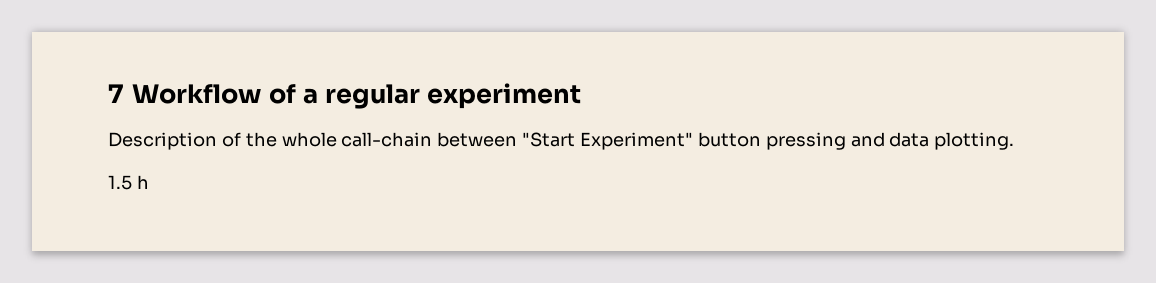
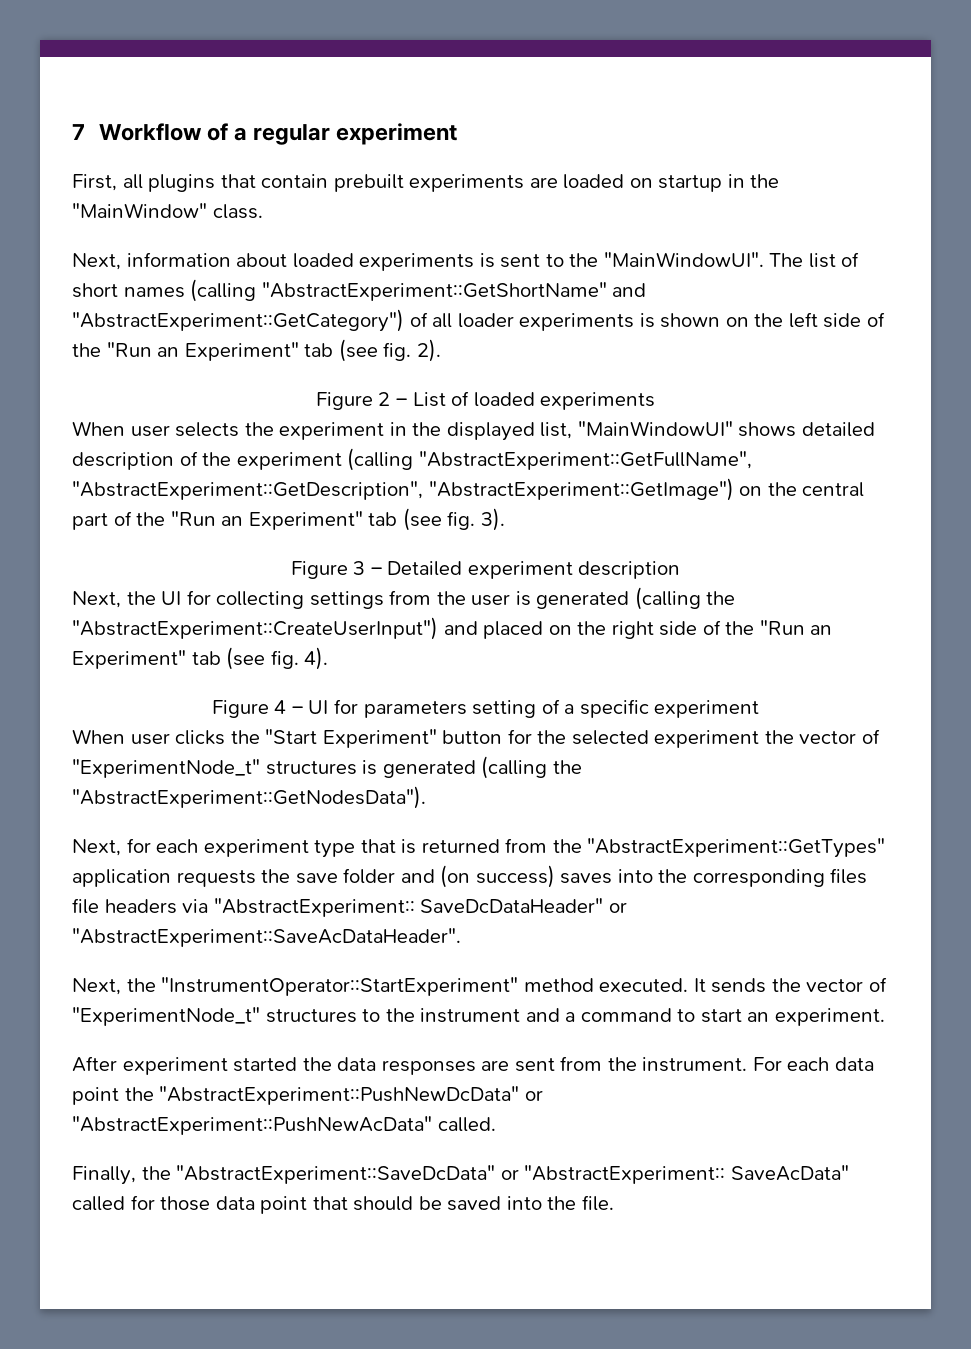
[108,132,1015,150] [108,175,149,190] Description of the whole call-chain between "Start Experiment" button pressing and data plotting. // 1.5 h -> [72,174,780,192] [72,203,263,219] [72,252,860,271] [72,279,647,302] [72,309,885,332] [72,339,441,362] [315,391,656,410] [72,421,875,441] [72,448,752,471] [72,478,865,501] [72,508,505,531] [290,561,681,579] [72,587,736,610] [72,617,833,640] [72,647,329,670] [211,699,760,718] [72,729,880,748] [72,756,582,779] [72,786,426,809] [72,838,886,858] [72,865,868,888] [72,898,627,917] [72,928,461,947] [72,977,887,996] [72,1007,885,1026] [72,1056,874,1075] [72,1086,543,1105] [72,1116,496,1135] [72,1165,849,1185] [72,1195,614,1214] First, all plugins that contain prebuilt experiments are loaded on startup in the "MainWindow" class. // Next, information about loaded experiments is sent to the "MainWindowUI". The list of short names (calling "AbstractExperiment::GetShortName" and "AbstractExperiment::GetCategory") of all loader experiments is shown on the left side of the "Run an Experiment" tab (see fig. 2). // Figure 2 – List of loaded experiments // When user selects the experiment in the displayed list, "MainWindowUI" shows detailed description of the experiment (calling "AbstractExperiment::GetFullName", "AbstractExperiment::GetDescription", "AbstractExperiment::GetImage") on the central part of the "Run an Experiment" tab (see fig. 3). // Figure 3 – Detailed experiment description // Next, the UI for collecting settings from the user is generated (calling the "AbstractExperiment::CreateUserInput") and placed on the right side of the "Run an Experiment" tab (see fig. 4). // Figure 4 – UI for parameters setting of a specific experiment // When user clicks the "Start Experiment" button for the selected experiment the vector of "ExperimentNode_t" structures is generated (calling the "AbstractExperiment::GetNodesData"). // Next, for each experiment type that is returned from the "AbstractExperiment::GetTypes" application requests the save folder and (on success) saves into the corresponding files file headers via "AbstractExperiment:: SaveDcDataHeader" or "AbstractExperiment::SaveAcDataHeader". // Next, the "InstrumentOperator::StartExperiment" method executed. It sends the vector of "ExperimentNode_t" structures to the instrument and a command to start an experiment. // After experiment started the data responses are sent from the instrument. For each data point the "AbstractExperiment::PushNewDcData" or "AbstractExperiment::PushNewAcData" called. // Finally, the "AbstractExperiment::SaveDcData" or "AbstractExperiment:: SaveAcData" called for those data point that should be saved into the file.

